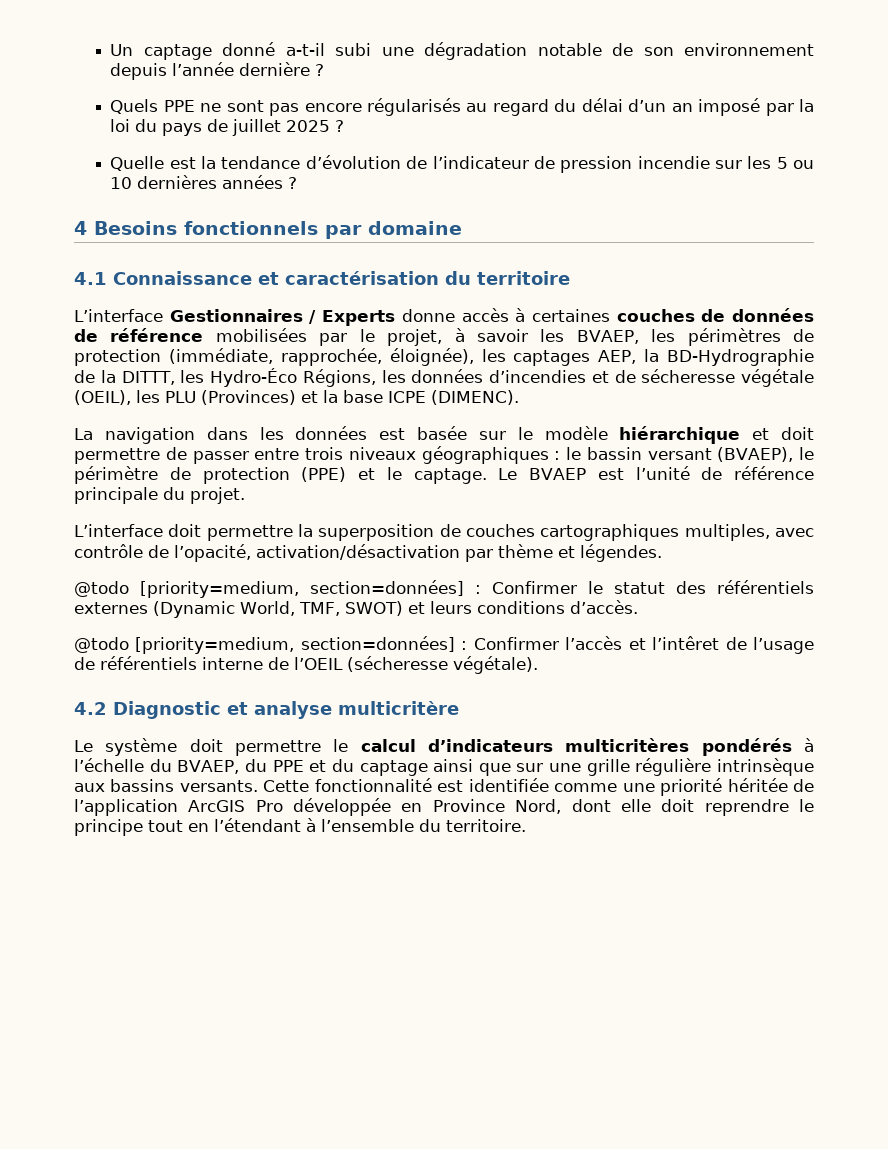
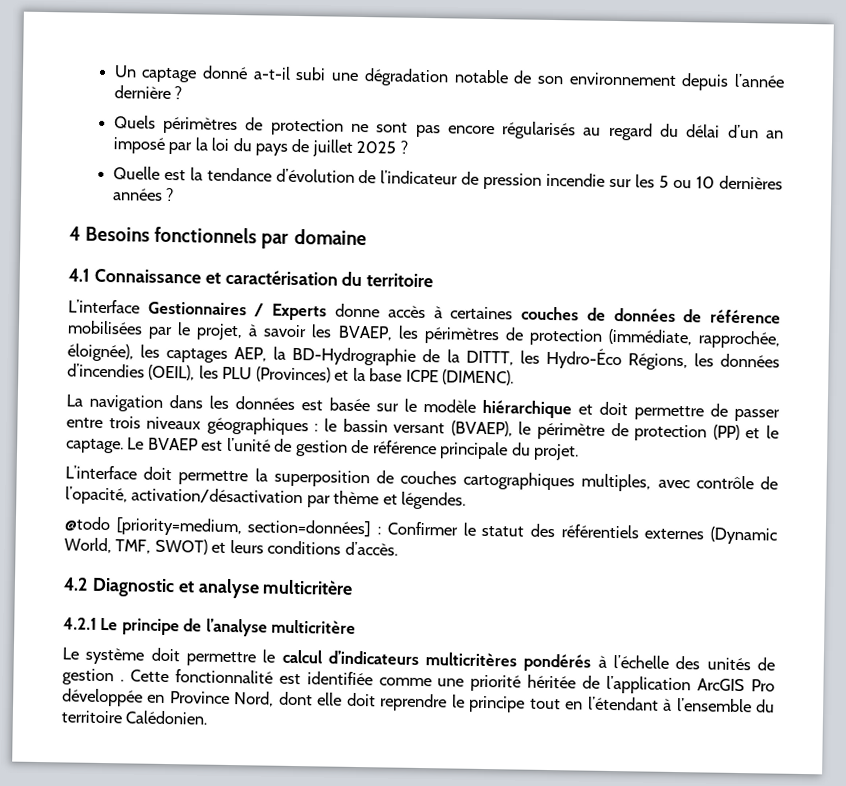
[163,100,195,112] PPE -> [163,116,344,136] périmètres de protection
[591,369,814,387] et de sécheresse végétale -> (145, 370) none
[301,467,347,482] (PPE) -> [712,424,740,440] (PP)
(723, 473) none -> [294,439,370,457] gestion de
[74,636,815,654] [74,656,538,674] // @todo [priority=medium, section=données] : Confirmer l’accès et l’intêret de l’usage de référentiels interne de l’OEIL (sécheresse végétale). -> (398, 548) none
(459, 708) none -> [63,617,357,637] // 4.2.1 Le principe de l’analyse multicritère
[149,758,814,776] [74,779,258,792] du BVAEP, du PPE et du captage ainsi que sur une grille régulière intrinsèque aux bassins versants. -> [675,656,775,671] [62,668,124,686] des unités de gestion .
[446,819,526,832] territoire. -> [61,710,208,725] territoire Calédonien.

